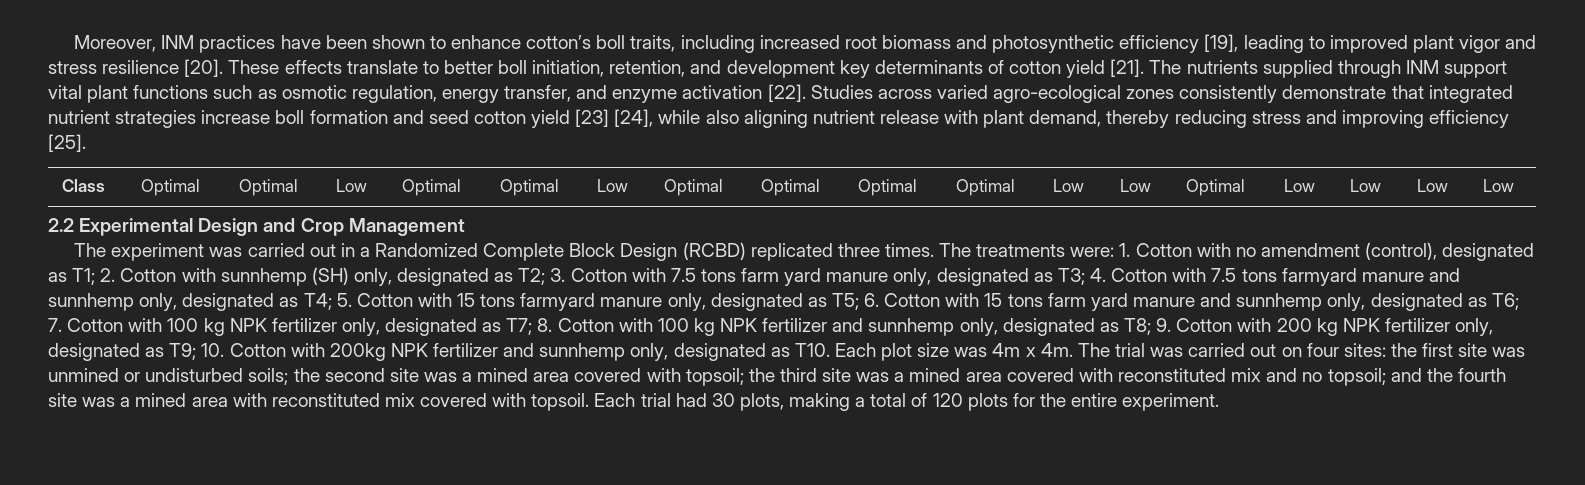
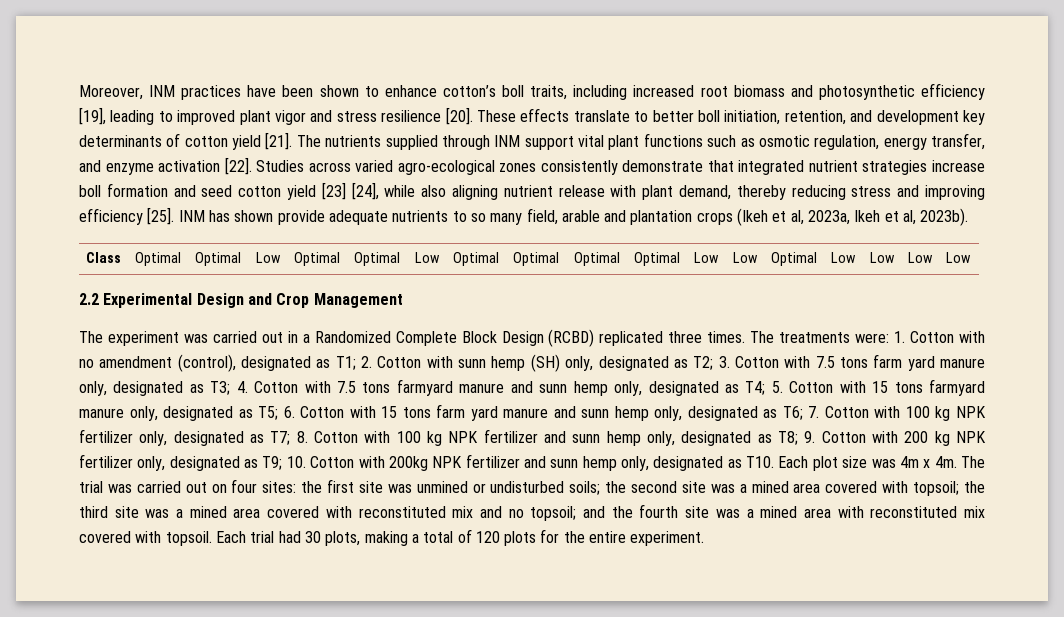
(86, 143) none -> [178,208,969,226] INM has shown provide adequate nutrients to so many field, arable and plantation crops (Ikeh et al, 2023a, Ikeh et al, 2023b).
[220,268,307,286] sunnhemp -> [458,356,526,371] sunn hemp
[48,293,134,311] sunnhemp -> [539,381,608,396] sunn hemp
[1236,293,1323,311] sunnhemp -> [581,406,649,421] sunn hemp
[868,318,955,336] sunnhemp -> [572,431,641,446] sunn hemp
[539,343,626,361] sunnhemp -> [550,456,617,471] sunn hemp

